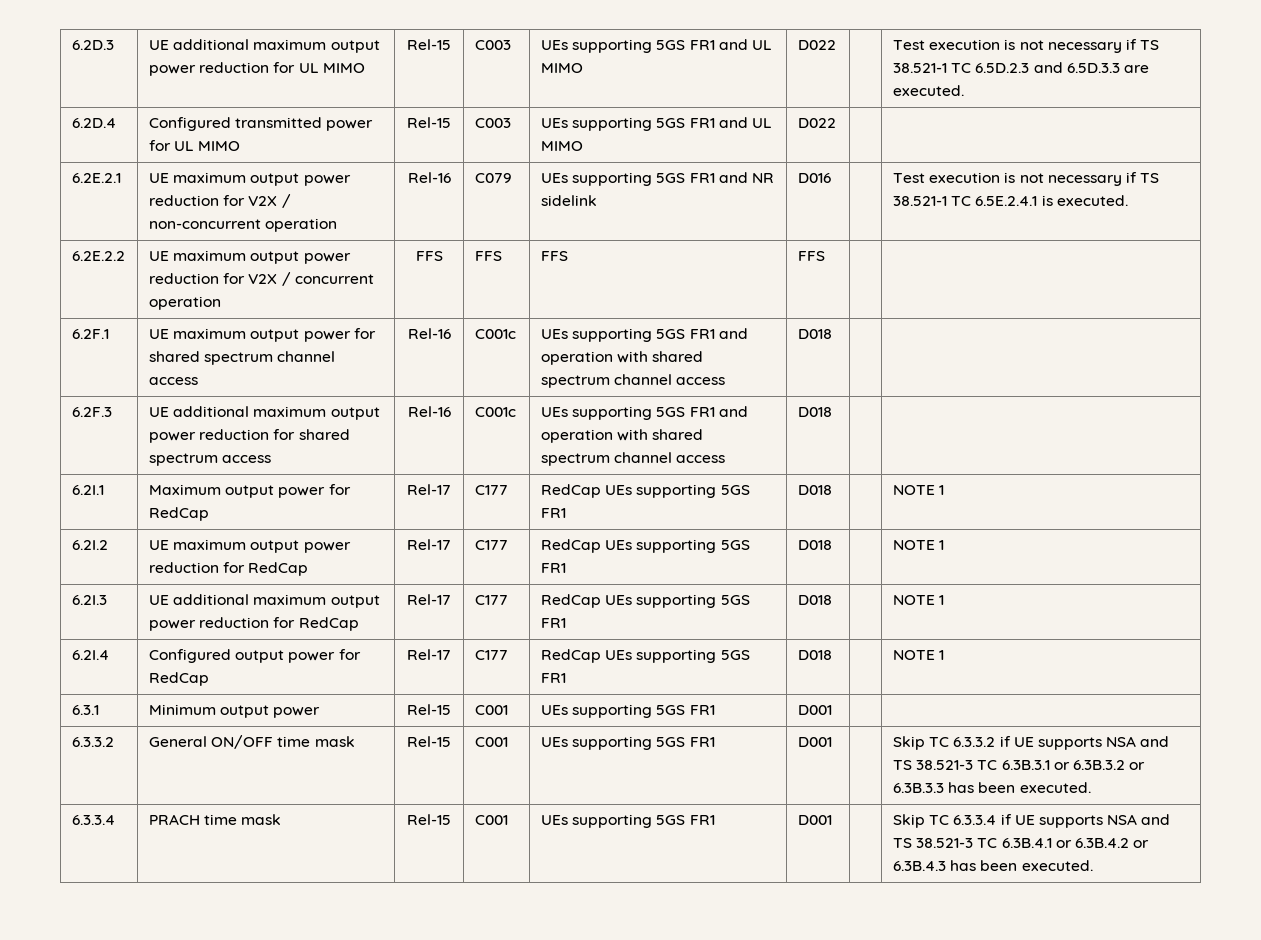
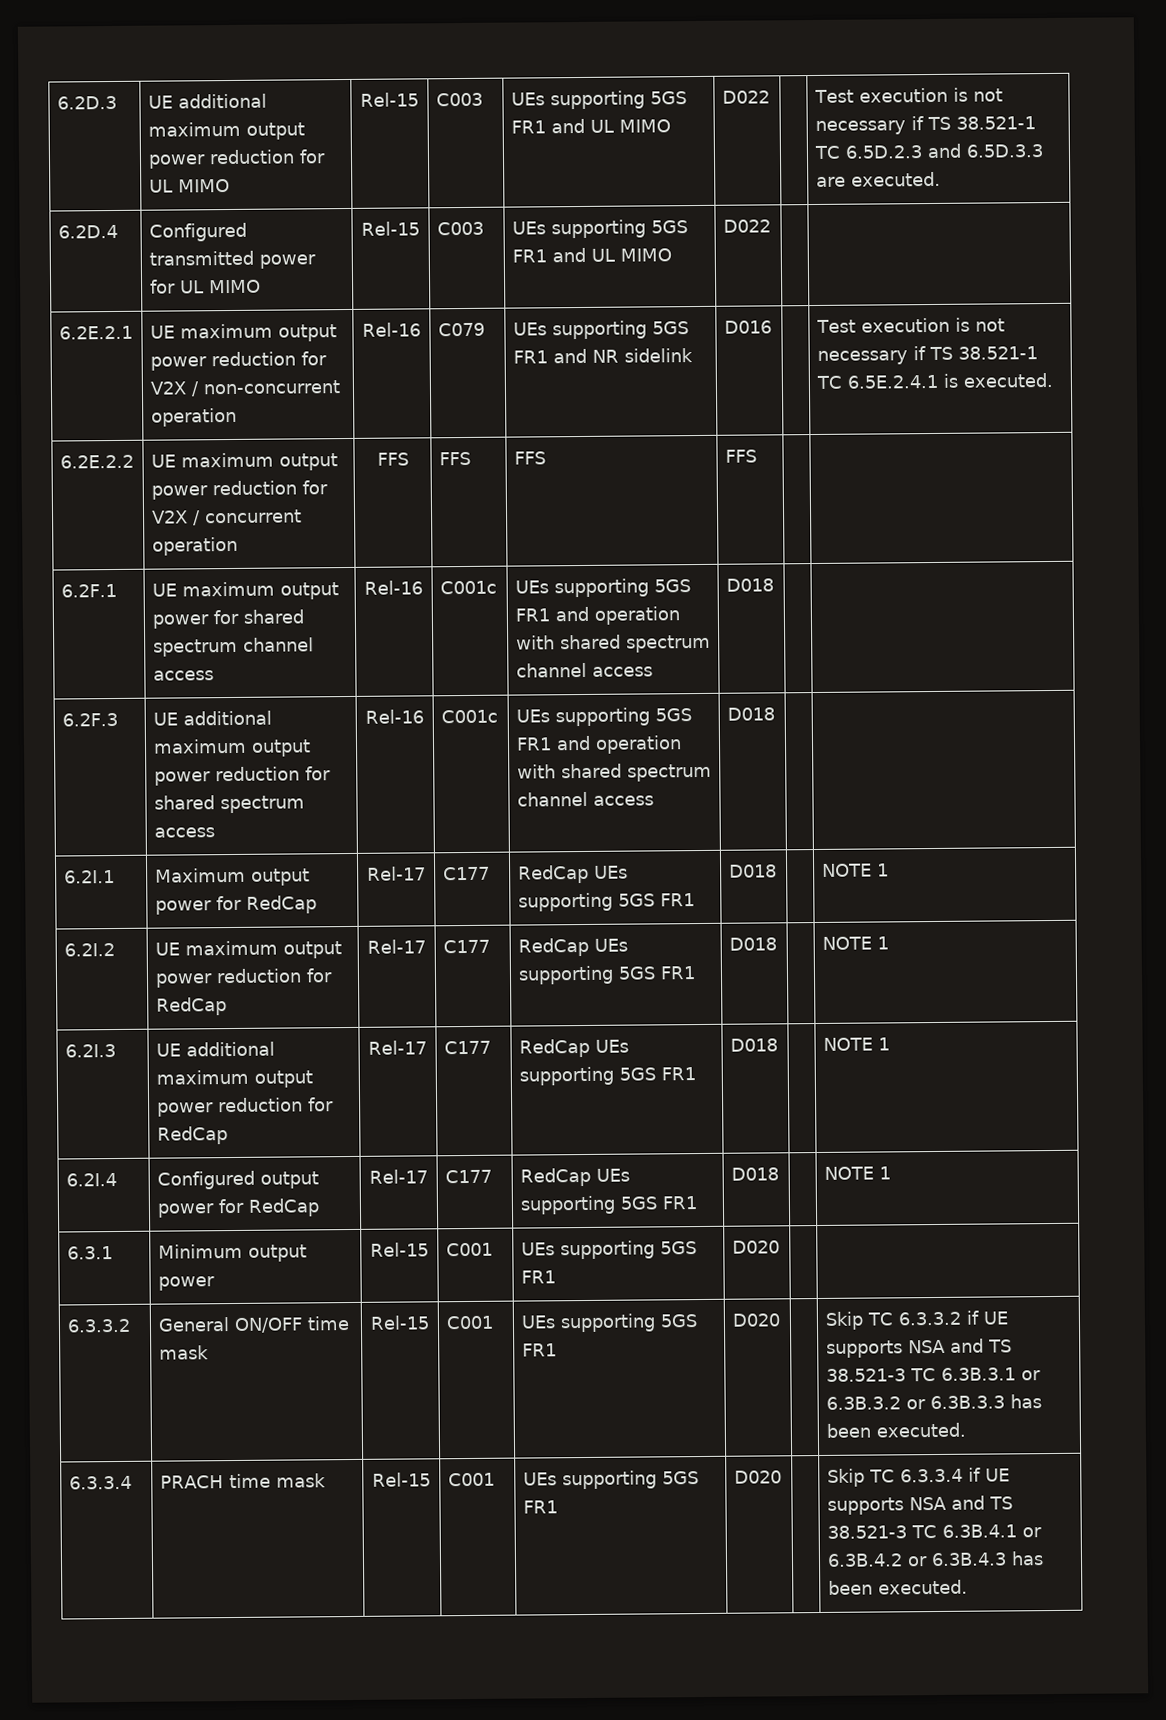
[797,705,832,715] D001 -> [731,1240,780,1254] D020
[797,737,832,747] D001 -> [731,1313,780,1327] D020
[797,815,832,825] D001 -> [733,1470,782,1484] D020

